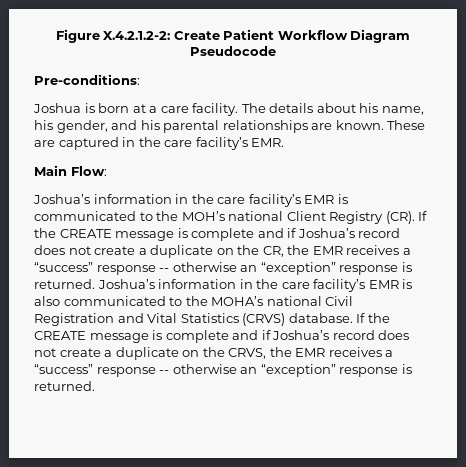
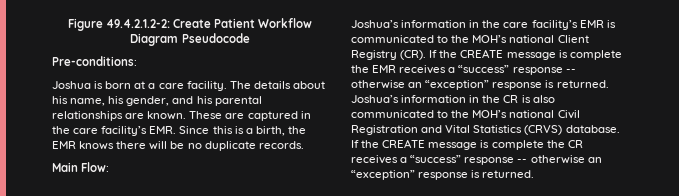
[103,31,171,40] X.4.2.1.2-2: -> [105,19,170,28] 49.4.2.1.2-2:
(285, 142) none -> [179,126,306,136] [52,141,304,151] Since this is a birth, the EMR knows there will be no duplicate records.
[257,228,401,238] [34,245,284,258] and if Joshua’s record does not create a duplicate on the CR, -> (622, 55) none
[281,279,399,292] care facility’s EMR -> [503,95,519,103] CR
[211,296,264,306] MOHA’s -> [472,110,508,118] MOH’s
[232,330,410,340] [34,347,326,360] and if Joshua’s record does not create a duplicate on the CRVS, the EMR -> [546,140,583,148] the CR

